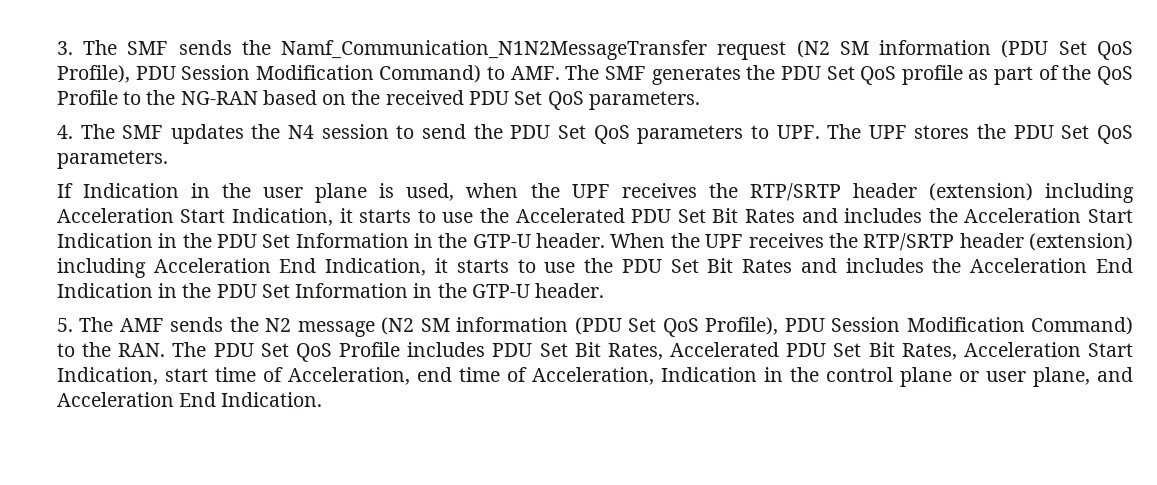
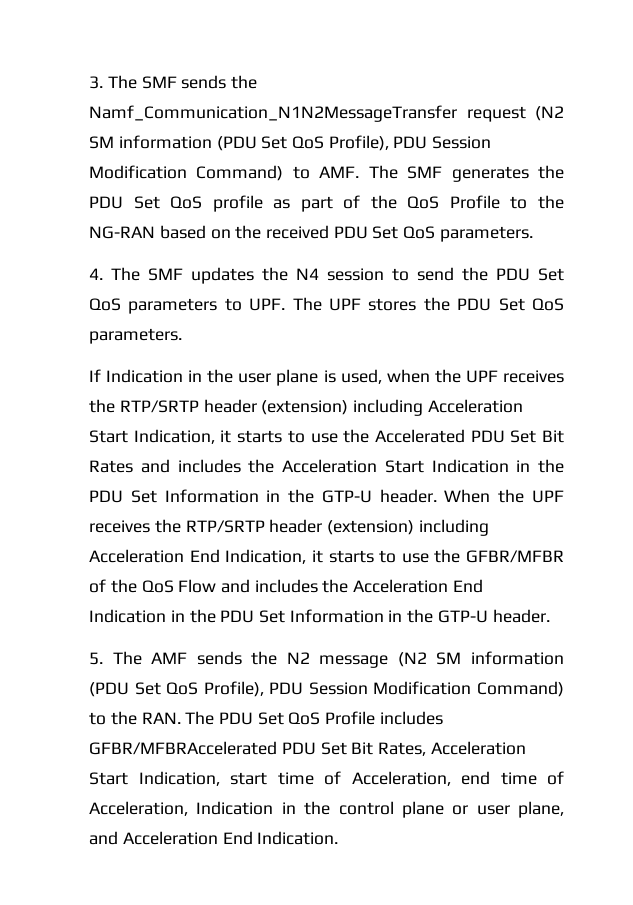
[621,258,793,273] PDU Set Bit Rates -> [465,550,564,563] [89,579,217,593] GFBR/MFBR of the QoS Flow
[492,342,780,360] PDU Set Bit Rates, Accelerated -> [89,741,278,755] GFBR/MFBRAccelerated

